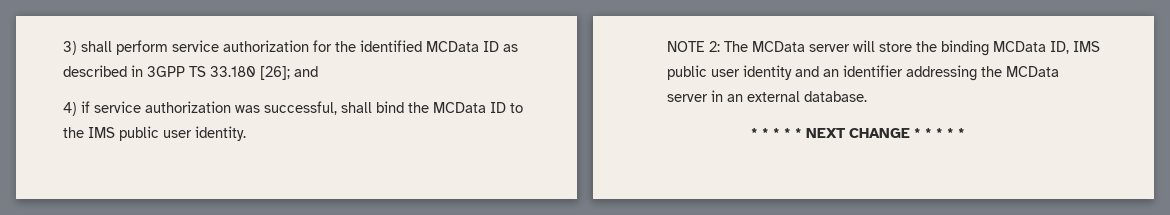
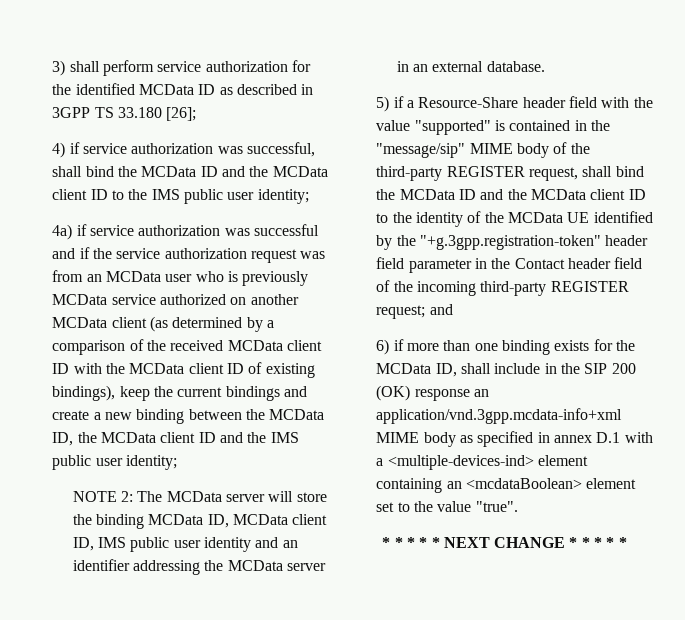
[293,66,318,77] and -> (197, 114) none
(506, 107) none -> [221,166,328,177] [52,189,108,200] and the MCData client ID
[194,126,246,141] identity. -> [257,189,309,204] [52,224,319,240] [52,247,326,263] [52,270,309,286] [52,294,299,305] [52,316,274,332] [52,339,322,355] [52,362,315,378] [52,385,307,401] [52,409,325,424] [52,432,299,446] [52,455,178,470] identity; // 4a) if service authorization was successful and if the service authorization request was from an MCData user who is previously MCData service authorized on another MCData client (as determined by a comparison of the received MCData client ID with the MCData client ID of existing bindings), keep the current bindings and create a new binding between the MCData ID, the MCData client ID and the IMS public user identity;
(1069, 47) none -> [233,514,328,525] [72,537,94,551] MCData client ID,
(867, 96) none -> [376,96,653,112] [376,120,610,135] [376,142,590,158] [376,166,644,181] [376,189,646,200] [376,211,653,227] [376,235,649,250] [376,257,643,273] [376,280,629,296] [376,304,453,319] [376,339,635,355] [376,363,636,377] [376,385,490,401] [376,408,623,424] [376,431,653,447] [376,455,589,470] [376,478,637,493] [376,501,518,512] // 5) if a Resource-Share header field with the value "supported" is contained in the "message/sip" MIME body of the third-party REGISTER request, shall bind the MCData ID and the MCData client ID to the identity of the MCData UE identified by the "+g.3gpp.registration-token" header field parameter in the Contact header field of the incoming third-party REGISTER request; and // 6) if more than one binding exists for the MCData ID, shall include in the SIP 200 (OK) response an application/vnd.3gpp.mcdata-info+xml MIME body as specified in annex D.1 with a <multiple-devices-ind> element containing an <mcdataBoolean> element set to the value "true".

